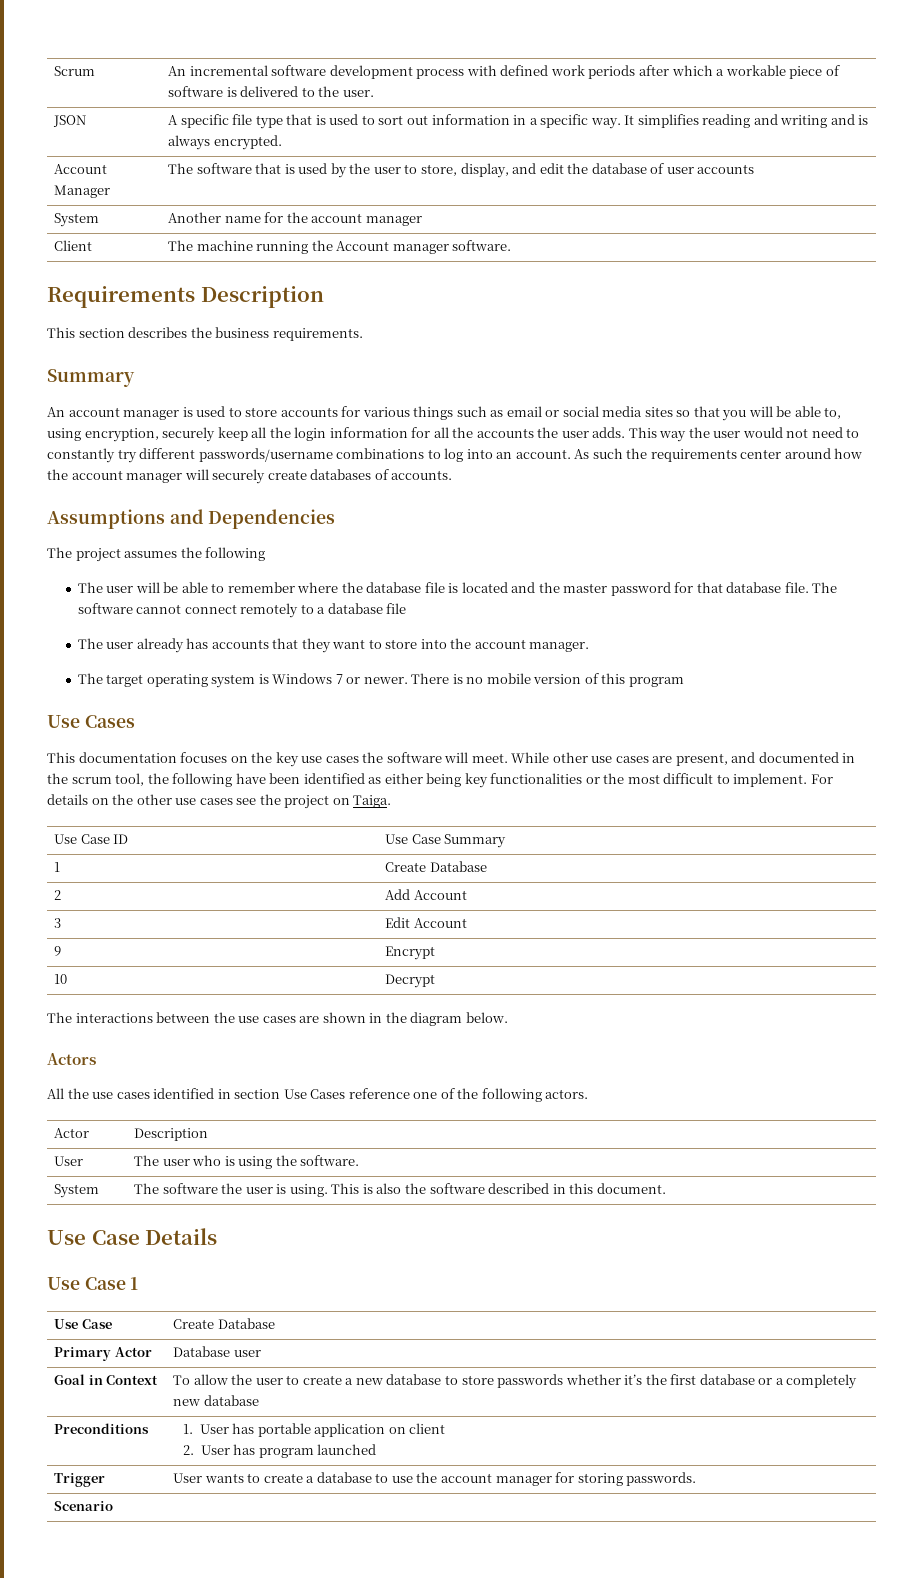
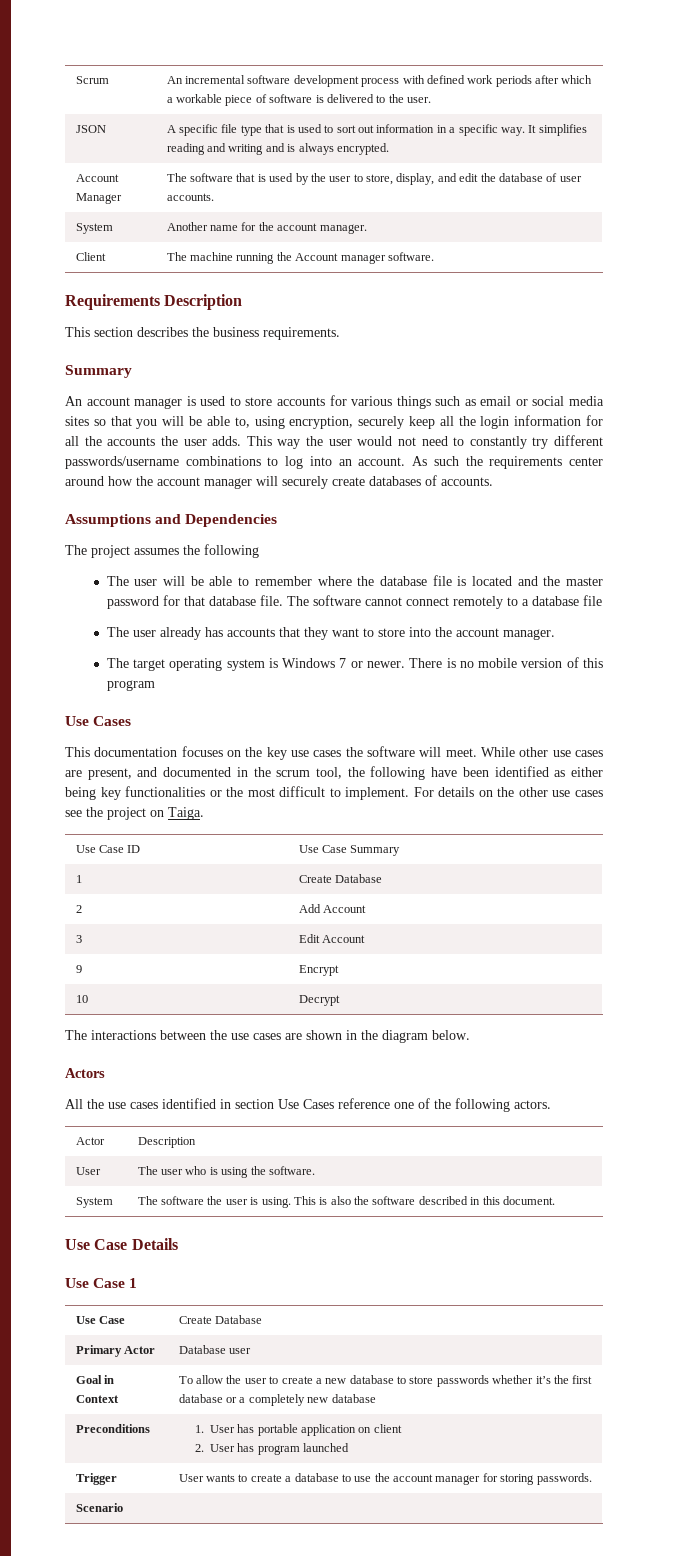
[697,164,755,174] accounts -> [166,193,214,201] accounts.
[365,216,422,226] manager -> [319,224,367,234] manager.

